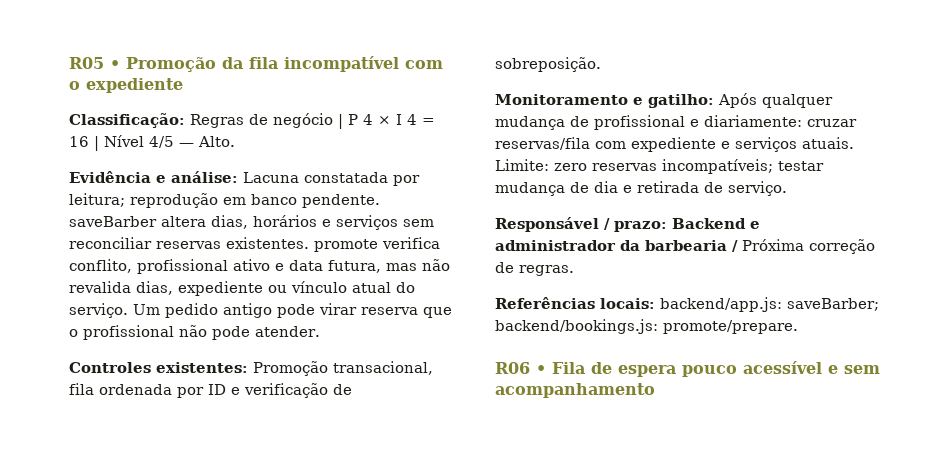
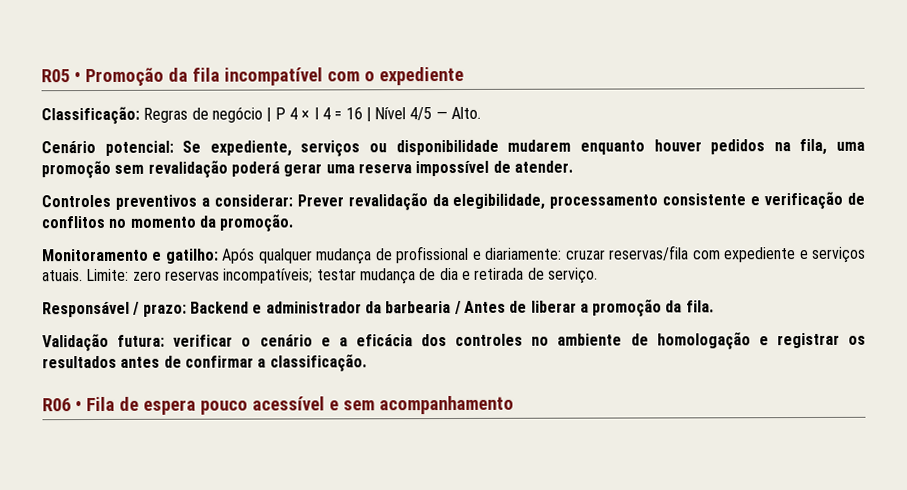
[69,171,420,186] [69,193,380,208] [69,215,434,230] [69,237,440,252] [69,259,450,274] [69,281,415,296] [69,303,452,318] [69,325,320,340] [69,361,433,376] [69,383,352,398] [495,57,601,72] Evidência e análise: Lacuna constatada por leitura; reprodução em banco pendente. saveBarber altera dias, horários e serviços sem reconciliar reservas existentes. promote verifica conflito, profissional ativo e data futura, mas não revalida dias, expediente ou vínculo atual do serviço. Um pedido antigo pode virar reserva que o profissional não pode atender. // Controles existentes: Promoção transacional, fila ordenada por ID e verificação de sobreposição. -> [41,138,866,157] [41,160,573,179] [41,191,865,211] [41,214,294,232] Cenário potencial: Se expediente, serviços ou disponibilidade mudarem enquanto houver pedidos na fila, uma promoção sem revalidação poderá gerar uma reserva impossível de atender. // Controles preventivos a considerar: Prever revalidação da elegibilidade, processamento consistente e verificação de conflitos no momento da promoção.
[742,239,875,254] [495,262,574,276] [495,297,879,312] [495,319,798,334] Próxima correção de regras. // Referências locais: backend/app.js: saveBarber; backend/bookings.js: promote/prepare. -> [463,299,714,317] [42,332,866,352] [42,354,367,372] Antes de liberar a promoção da fila. // Validação futura: verificar o cenário e a eficácia dos controles no ambiente de homologação e registrar os resultados antes de confirmar a classificação.

